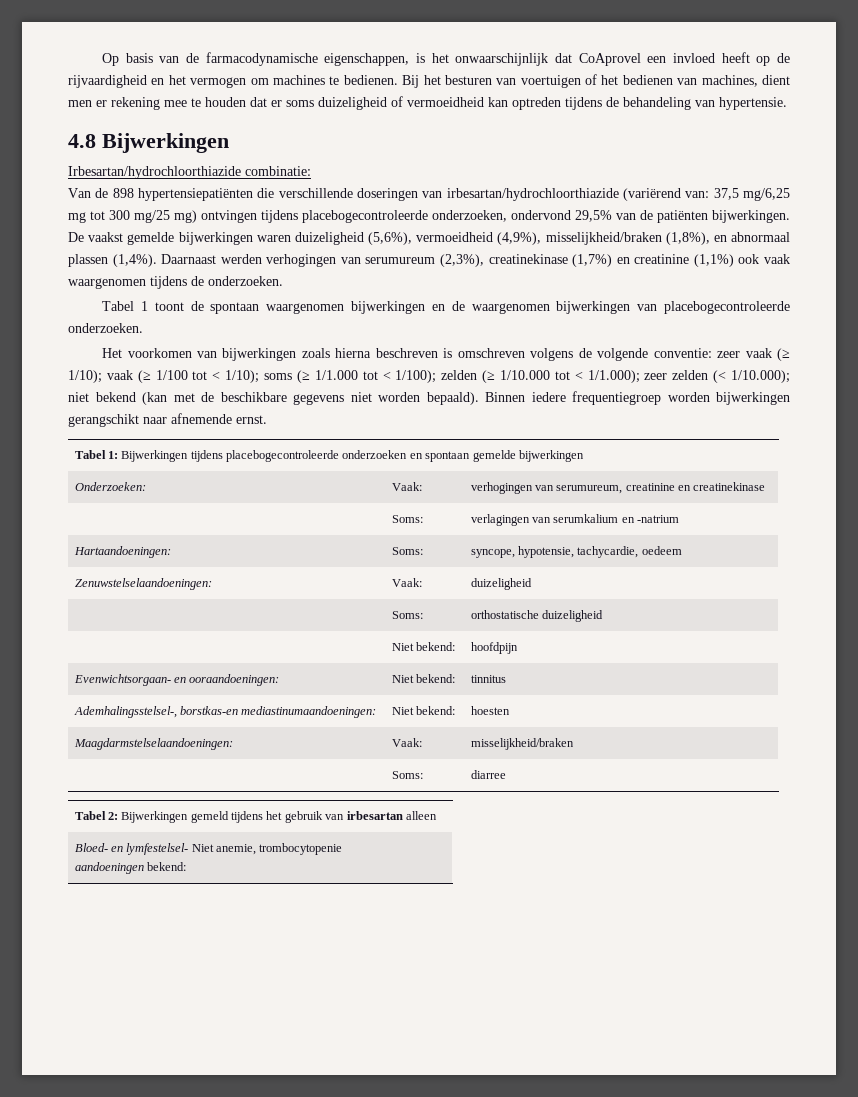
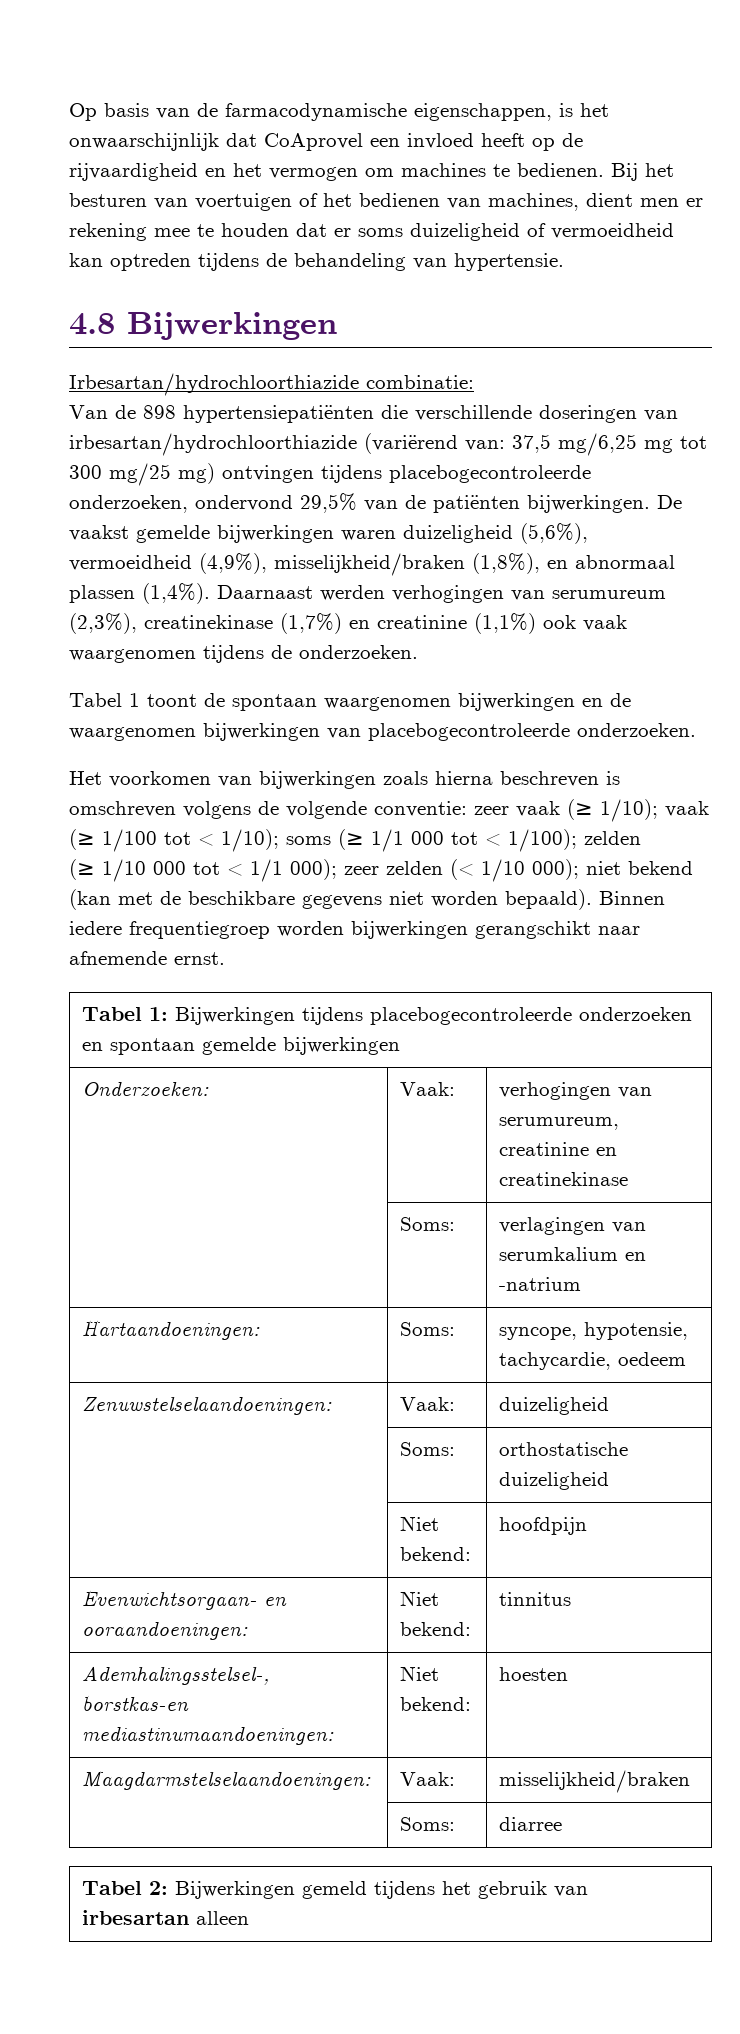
[314,370,358,380] 1/1.000 -> [371,829,444,852] 1/1 000
[482,370,640,383] (≥ 1/10.000 tot < 1/1.000); -> [69,859,337,882] // (≥ 1/10 000 tot < 1/1 000);
[731,370,791,383] 1/10.000); -> [481,859,579,882] 1/10 000);
[74,843,343,855] [74,862,186,874] // Bloed- en lymfestelsel- Niet anemie, trombocytopenie // aandoeningen bekend: -> (250, 1918) none

